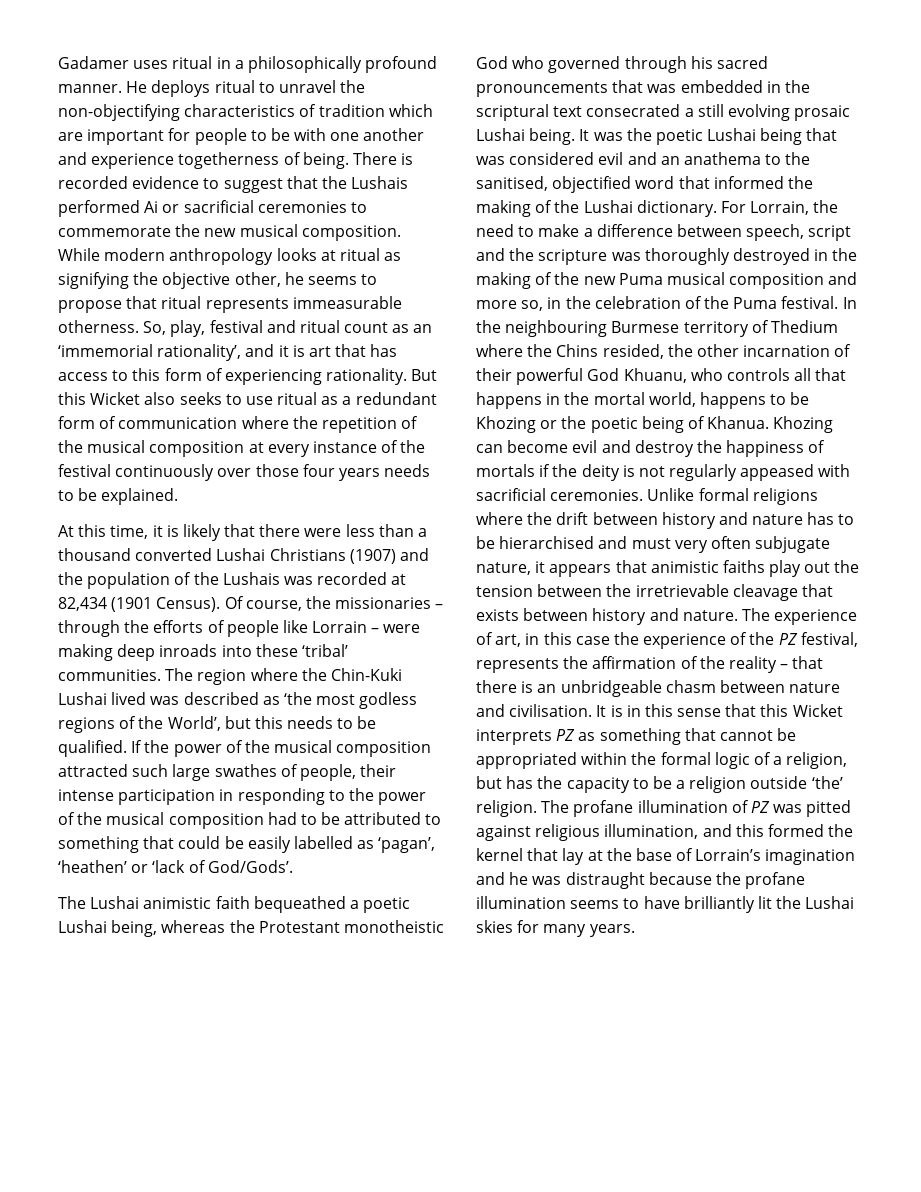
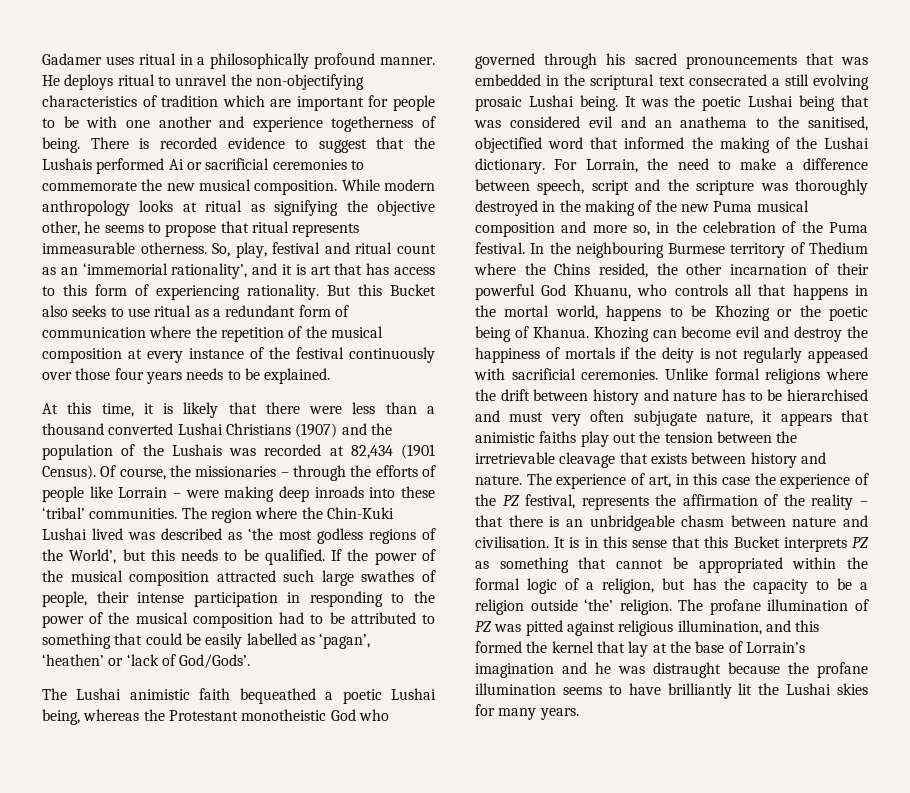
[90,392,141,405] Wicket -> [390,284,436,296] Bucket
[792,704,843,717] Wicket -> [733,536,780,548] Bucket

